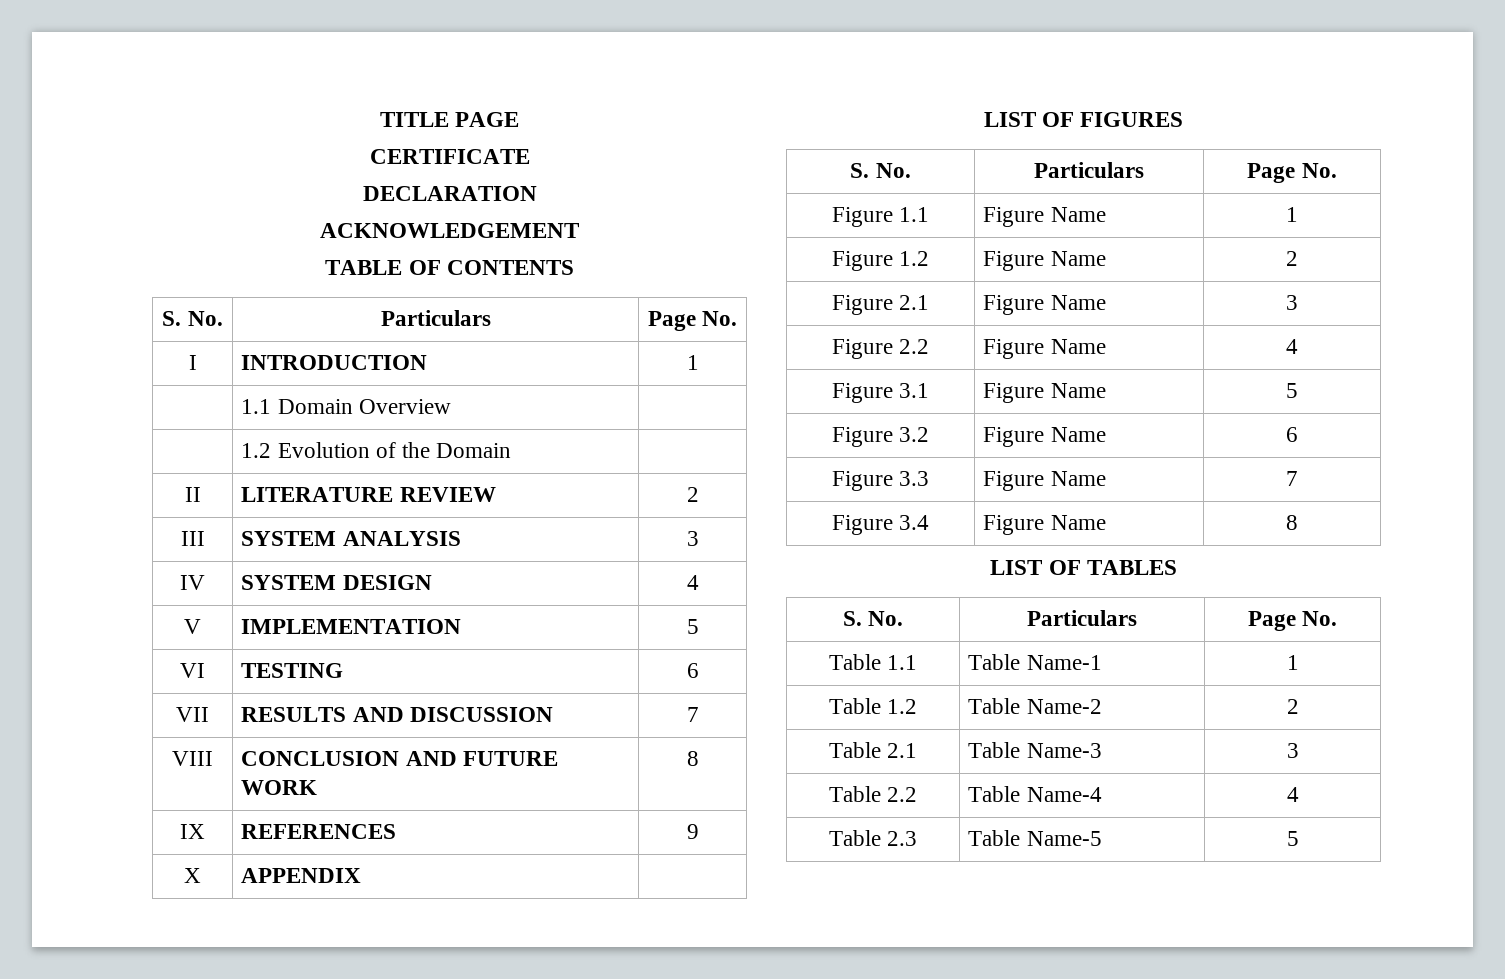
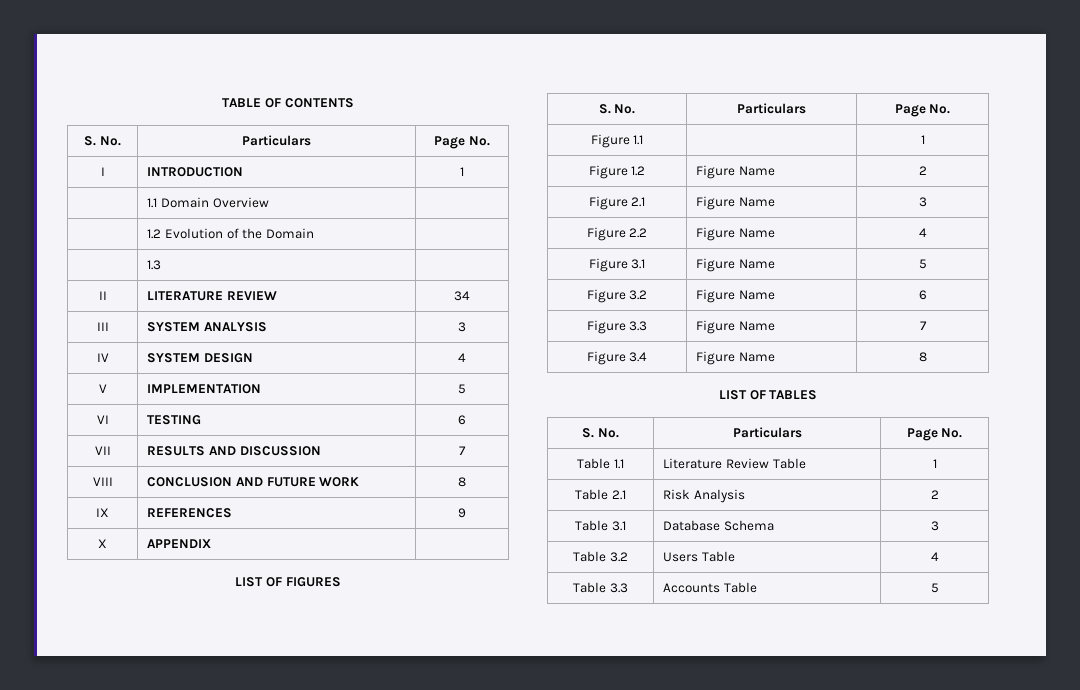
[379,112,520,127] [369,149,530,164] [362,186,537,201] [320,223,579,238] TITLE PAGE // CERTIFICATE // DECLARATION // ACKNOWLEDGEMENT // -> (222, 102) none
(512, 450) none -> [147,260,162,270] // | 1.3 |
[686,487,699,502] 2 -> [454,291,470,301] 34
[983,207,1106,227] Figure Name -> (644, 140) none
[968,654,1102,670] Table Name-1 -> [663,458,806,469] Literature Review Table
[887,699,918,714] [968,698,1102,714] 1.2 | Table Name-2 -> [611,490,626,500] [663,489,746,503] 2.1 | Risk Analysis
[887,743,918,758] [968,742,1102,758] 2.1 | Table Name-3 -> [611,521,626,531] [663,520,775,531] 3.1 | Database Schema
[887,787,918,802] [968,786,1102,802] 2.2 | Table Name-4 -> [609,552,628,562] [663,551,736,562] 3.2 | Users Table
[887,831,918,846] [968,830,1102,846] 2.3 | Table Name-5 -> [609,583,628,593] [663,582,758,593] 3.3 | Accounts Table

